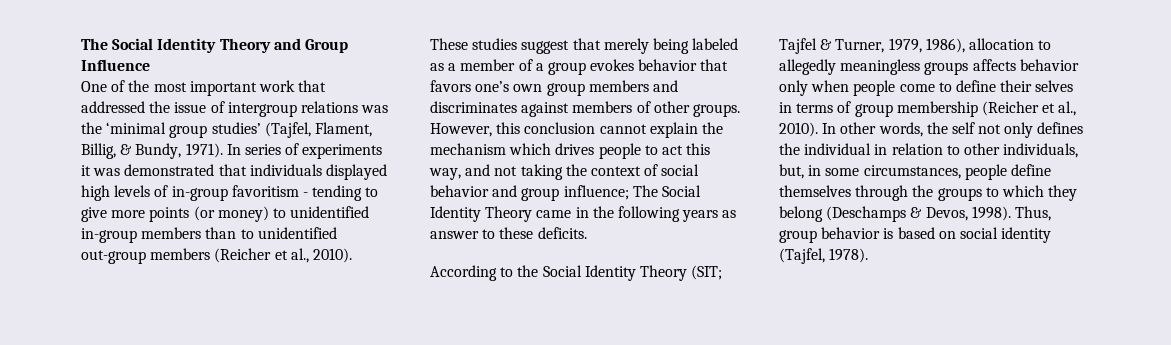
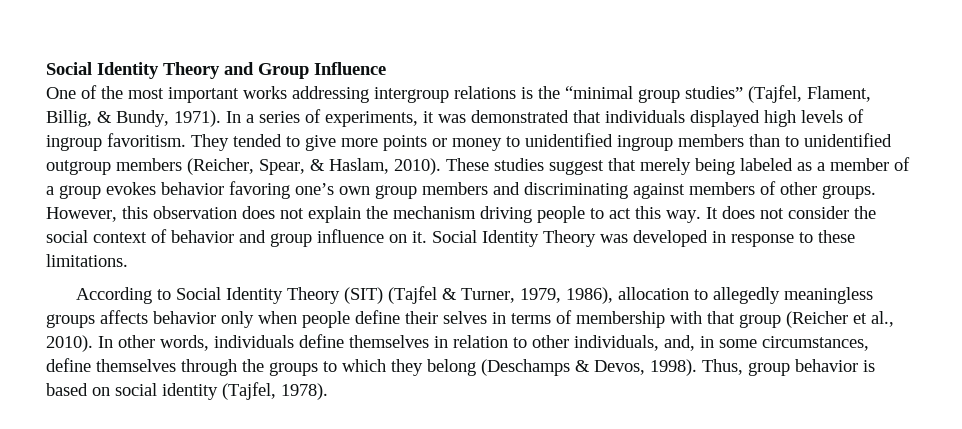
[81,38,108,50] The -> (46, 68) none
[258,80,327,92] [81,101,389,117] [81,122,261,138] work that addressed the issue of intergroup relations was the ‘minimal group studies’ -> [243,86,743,103] works addressing intergroup relations is the “minimal group studies”
(241, 149) none -> [246,114,254,123] a
[302,144,383,159] experiments -> [325,111,418,127] experiments,
[171,185,363,201] in-group favoritism - tending -> [46,133,282,151] ingroup favoritism. They tended
[193,206,370,222] [81,228,137,243] (or money) to unidentified in-group -> [432,133,673,151] or money to unidentified ingroup
[81,248,309,264] out-group members (Reicher et al., -> [46,158,389,175] outgroup members (Reicher, Spear, & Haslam,
[700,59,729,71] [430,80,471,92] that favors -> [229,181,290,199] favoring
[430,101,517,113] discriminates -> [524,182,628,199] discriminating
[524,122,647,134] conclusion cannot -> [153,206,304,219] observation does not
[509,143,595,155] which drives -> [480,206,532,223] driving
[429,164,587,180] way, and not taking the -> [666,206,876,223] [46,230,88,243] way. It does not consider the social
[661,164,700,176] social -> (167, 236) none
[563,185,701,200] [430,206,737,222] [430,231,479,239] influence; The Social Identity Theory came in the following years as answer -> [317,229,794,247] influence on it. Social Identity Theory was developed in response
[537,227,587,239] deficits. -> [46,254,128,267] limitations.
[517,265,723,281] [779,38,817,54] the Social Identity Theory (SIT; Tajfel -> [175,286,437,304] Social Identity Theory (SIT) (Tajfel
[899,82,952,92] come to -> (350, 319) none
[854,101,978,117] group membership -> [576,311,781,328] membership with that group
[926,122,1084,138] [779,143,872,155] the self not only defines the individual -> [214,334,429,348] individuals define themselves
[779,164,804,179] but, -> [664,335,695,351] and,
[964,164,1007,180] people -> (869, 343) none

